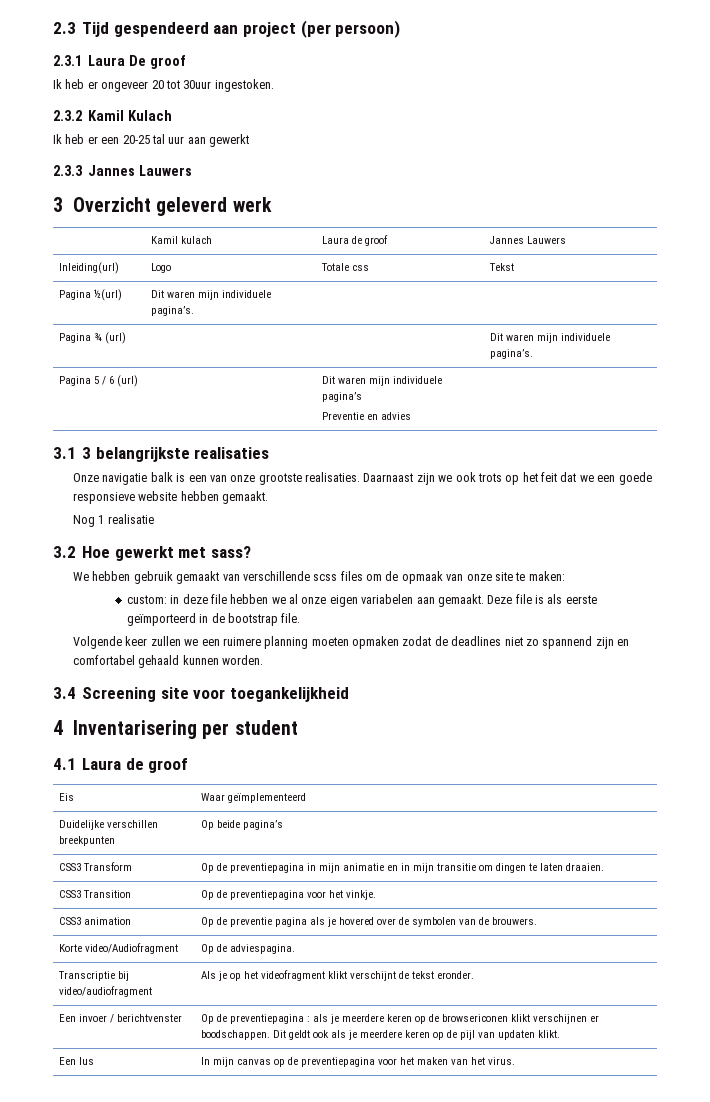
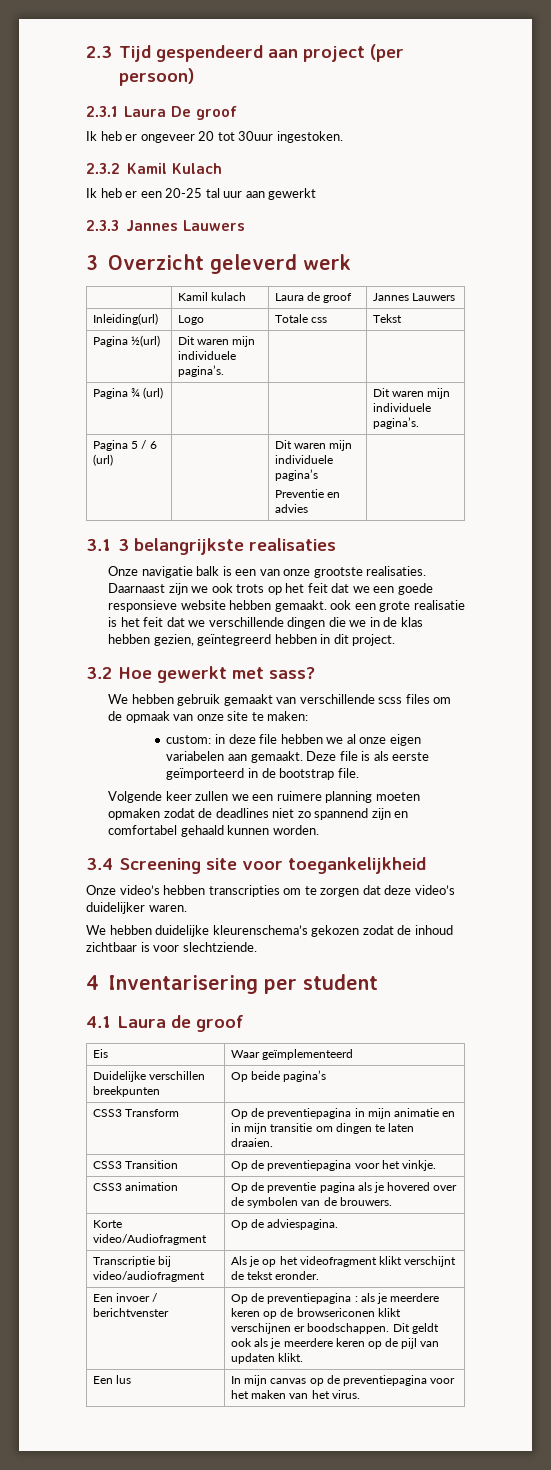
[73,514,154,527] // Nog 1 realisatie -> [330,600,465,612] [108,617,423,629] [108,634,396,646] ook een grote realisatie is het feit dat we verschillende dingen die we in de klas hebben gezien, geïntegreerd hebben in dit project.
(350, 694) none -> [86,885,455,897] [86,902,187,914] [86,925,453,937] [86,942,257,952] // Onze video’s hebben transcripties om te zorgen dat deze video’s duidelijker waren. // We hebben duidelijke kleurenschema’s gekozen zodat de inhoud zichtbaar is voor slechtziende.

